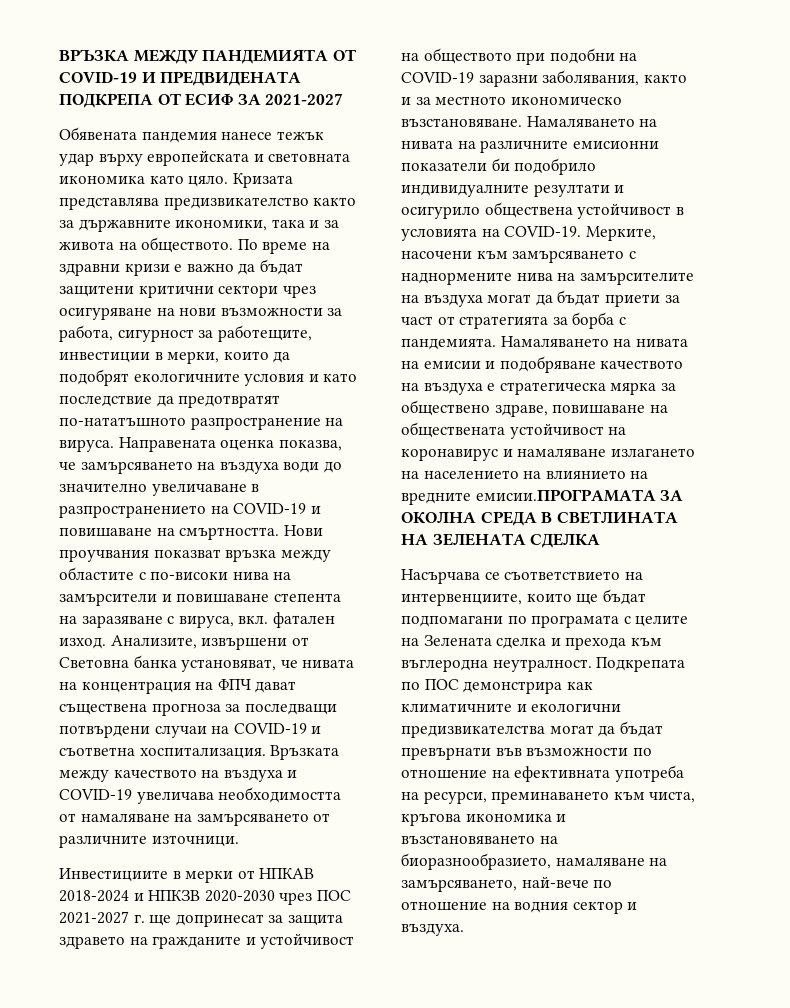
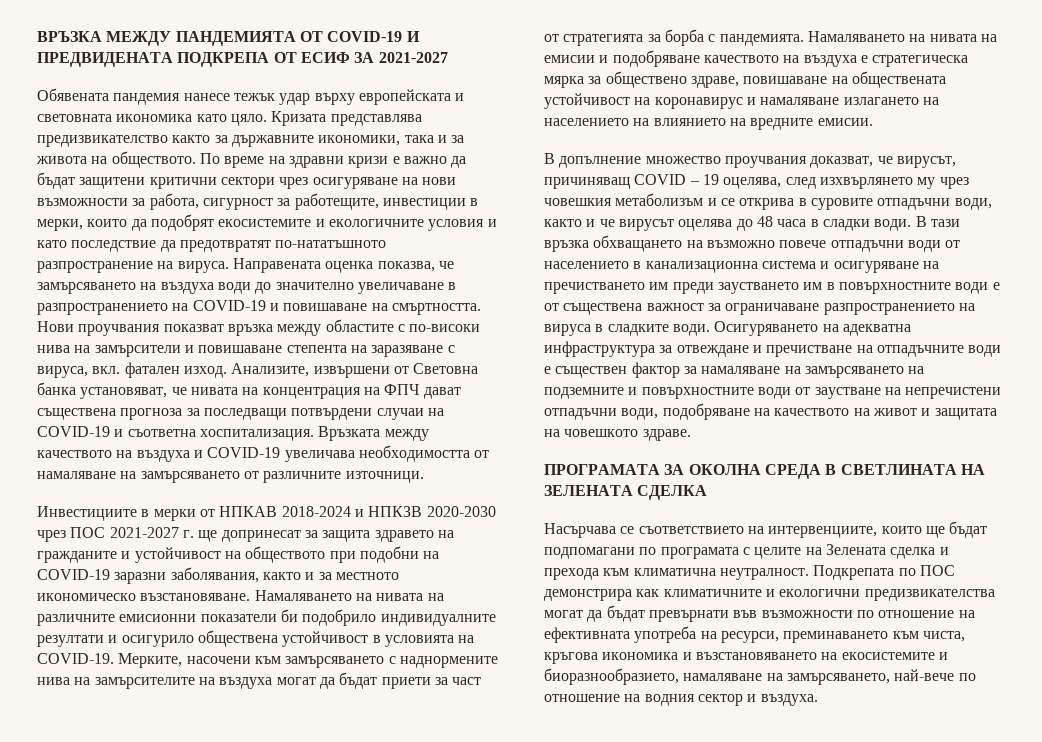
(129, 377) none -> [218,219,325,227] екосистемите и
[475,489,656,502] емисии.ПРОГРАМАТА -> [817,118,873,126] [544,153,956,168] [544,174,969,189] [544,193,992,210] [544,216,960,231] [544,235,961,252] [544,261,939,273] [544,282,1000,294] [544,303,975,315] [544,321,911,336] [544,341,1002,357] [544,362,925,378] [544,387,1002,399] [544,403,997,420] [544,429,691,441] [544,464,660,475] емисии. // В допълнение множество проучвания доказват, че вирусът, причиняващ COVID – 19 оцелява, след изхвърлянето му чрез човешкия метаболизъм и се открива в суровите отпадъчни води, както и че вирусът оцелява до 48 часа в сладки води. В тази връзка обхващането на възможно повече отпадъчни води от населението в канализационна система и осигуряване на пречистването им преди заустването им в повърхностните води е от съществена важност за ограничаване разпространението на вируса в сладките води. Осигуряването на адекватна инфраструктура за отвеждане и пречистване на отпадъчните води е съществен фактор за намаляване на замърсяването на подземните и повърхностните води от заустване на непречистени отпадъчни води, подобряване на качеството на живот и защитата на човешкото здраве. // ПРОГРАМАТА
[401,659,488,672] въглеродна -> [633,568,716,576] климатична
(558, 840) none -> [841,652,948,660] екосистемите и

